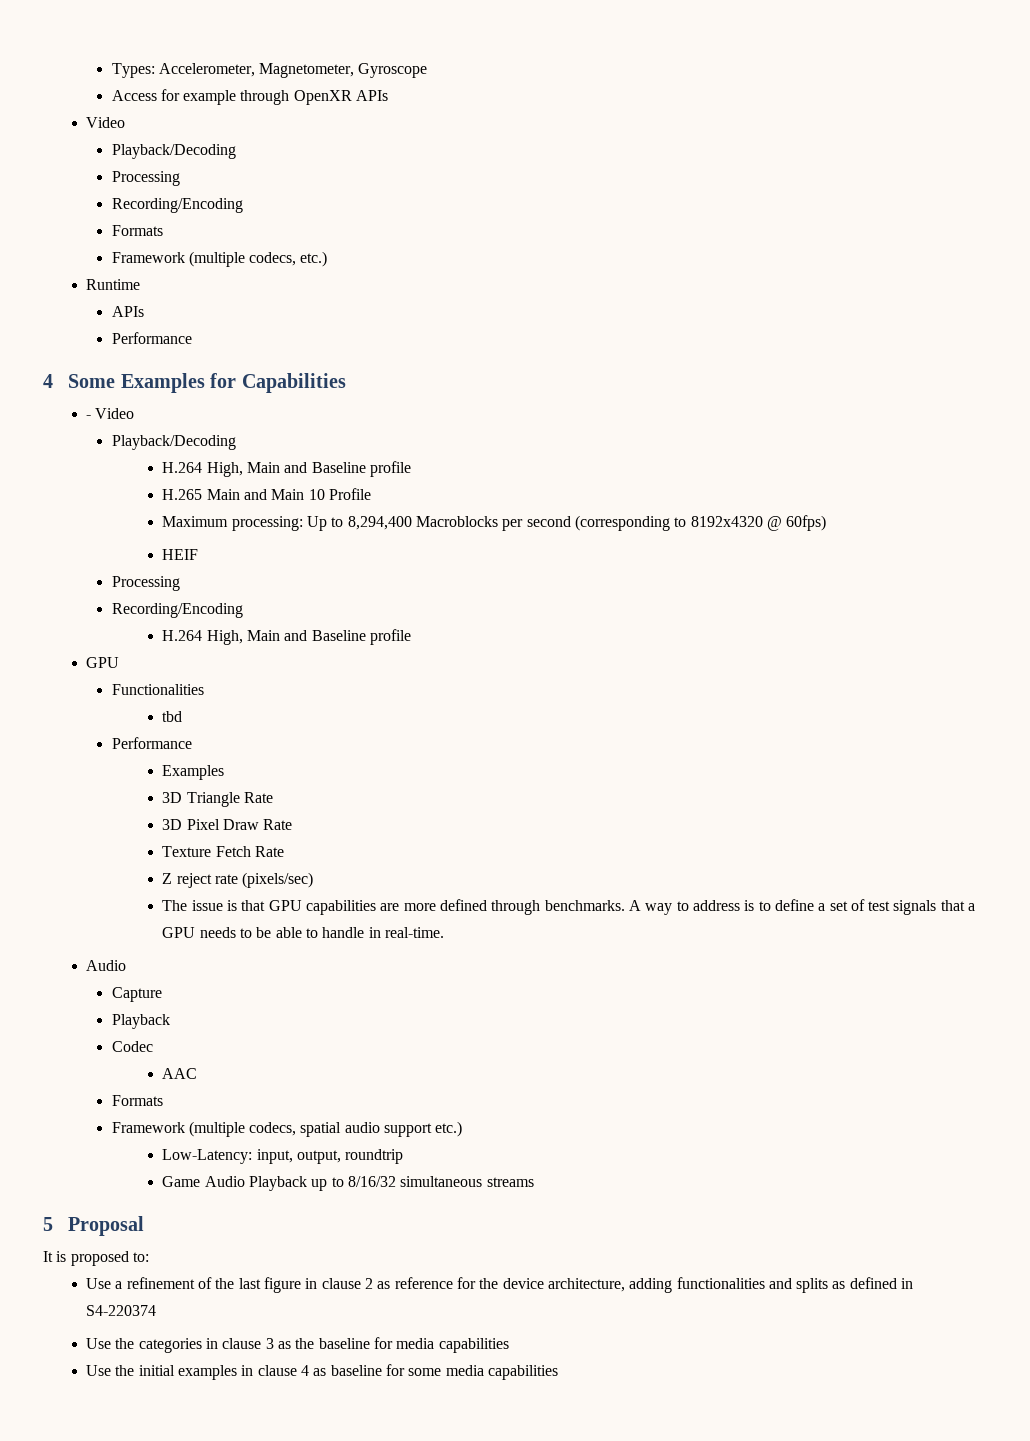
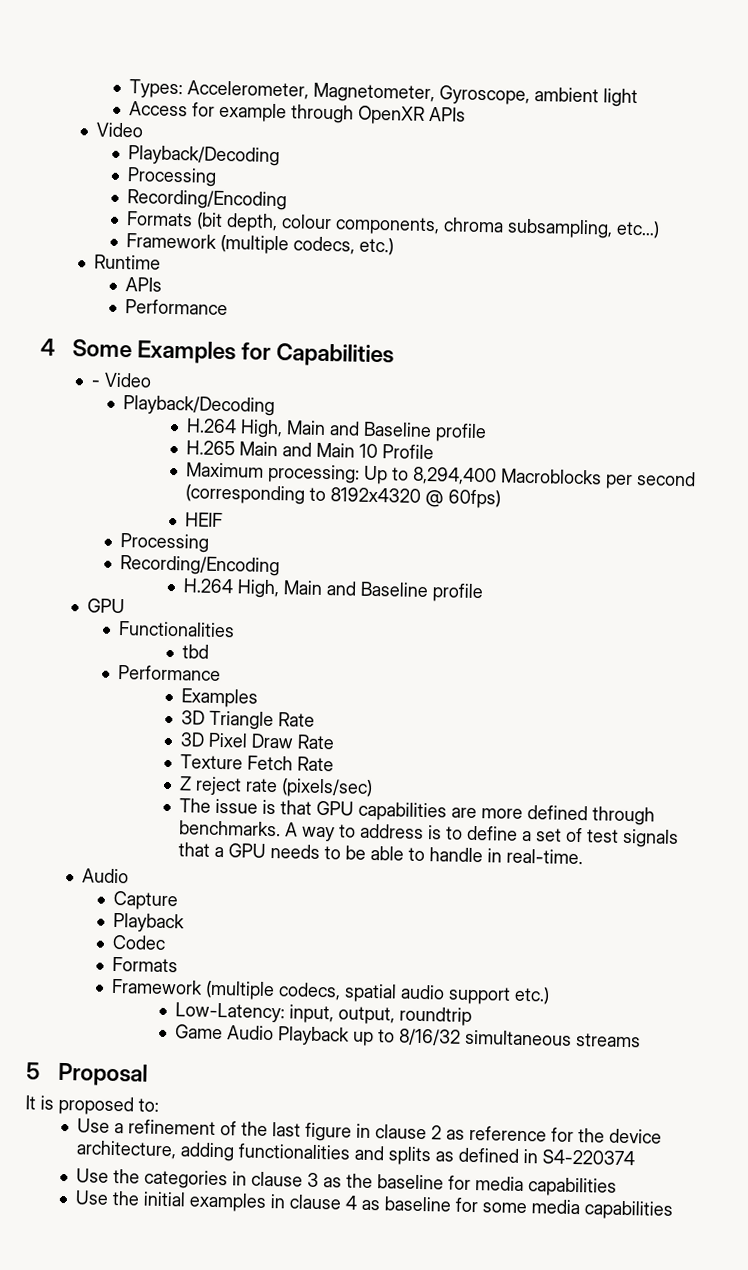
[358,63,428,78] Gyroscope -> [438,85,638,108] Gyroscope, ambient light
(163, 230) none -> [195,212,660,239] (bit depth, colour components, chroma subsampling, etc…)
[162,1068,198,1079] // AAC -> (166, 942) none

